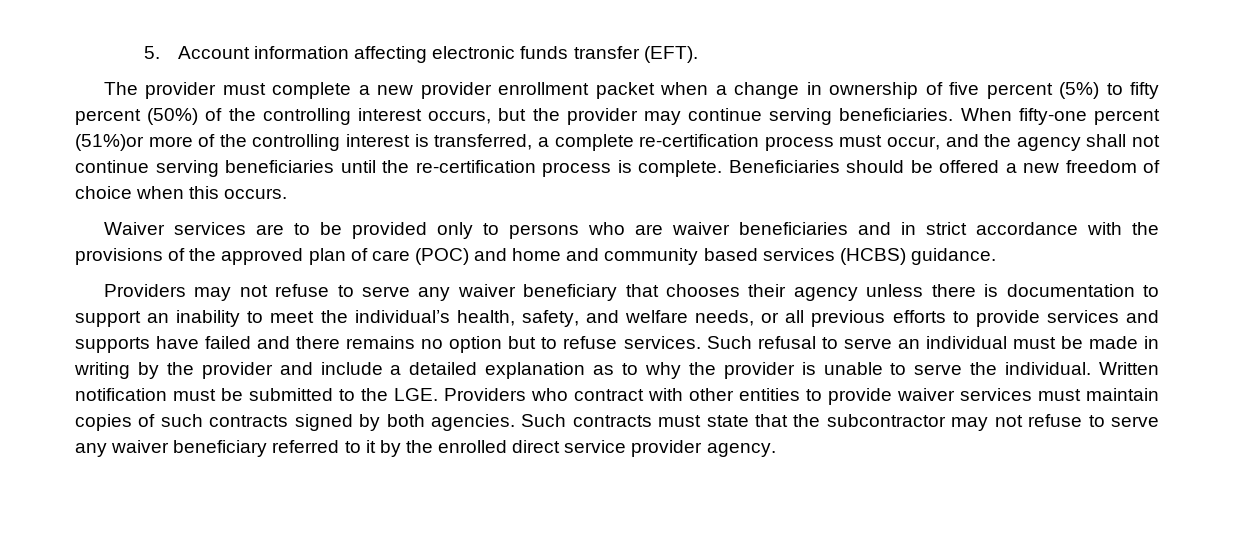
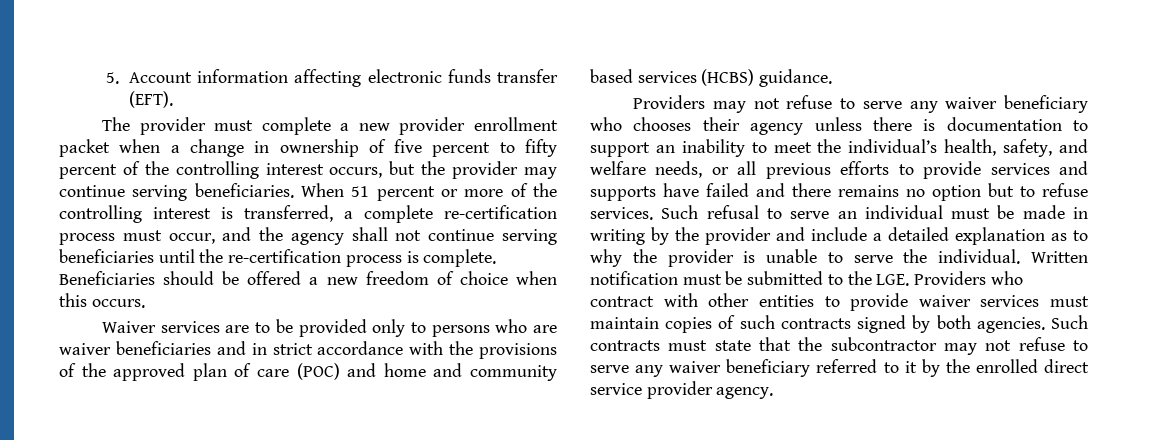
[1059,82,1100,99] (5%) -> (491, 149) none
[147,108,199,125] (50%) -> (117, 171) none
[1018,108,1160,125] [75,134,144,151] fifty-one percent (51%)or -> [351,186,458,201] 51 percent or
[625,284,659,297] that -> [590,117,622,131] who

